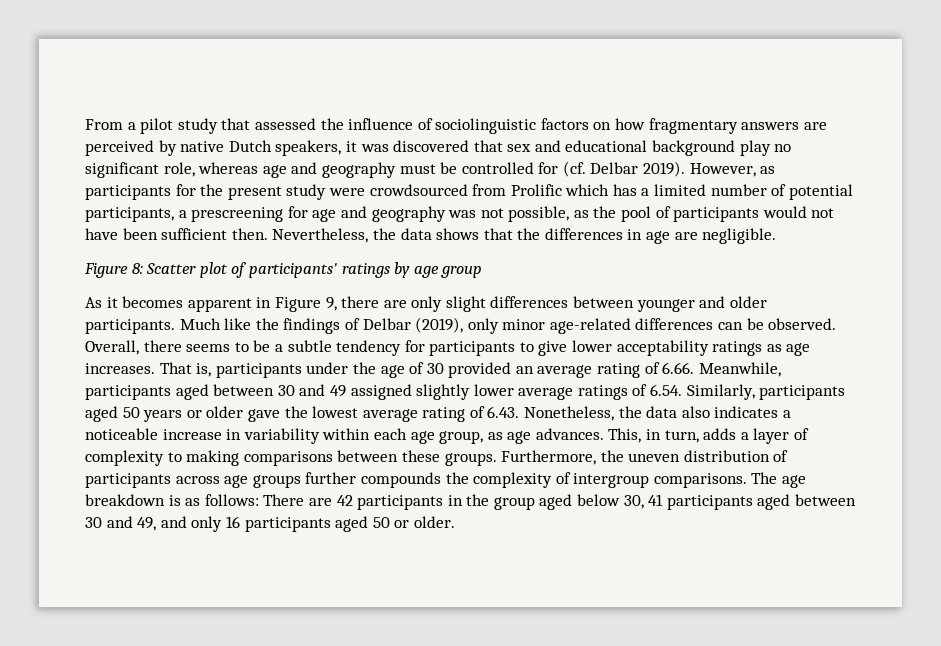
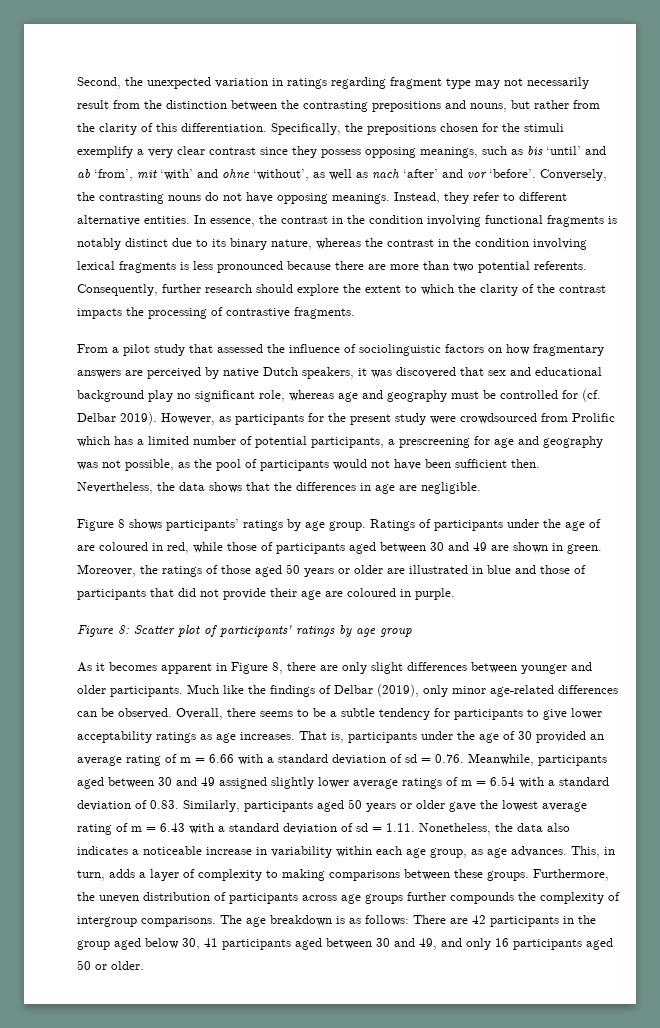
(85, 124) none -> [77,77,589,89] [77,100,600,112] [77,123,564,135] [77,146,606,158] [77,169,607,181] [77,192,567,204] [77,215,617,227] [77,238,587,250] [77,261,587,273] [77,284,606,296] [77,307,355,319] Second, the unexpected variation in ratings regarding fragment type may not necessarily result from the distinction between the contrasting prepositions and nouns, but rather from the clarity of this differentiation. Specifically, the prepositions chosen for the stimuli exemplify a very clear contrast since they possess opposing meanings, such as bis ‘until’ and ab ‘from’, mit ‘with’ and ohne ‘without’, as well as nach ‘after’ and vor ‘before’. Conversely, the contrasting nouns do not have opposing meanings. Instead, they refer to different alternative entities. In essence, the contrast in the condition involving functional fragments is notably distinct due to its binary nature, whereas the contrast in the condition involving lexical fragments is less pronounced because there are more than two potential referents. Consequently, further research should explore the extent to which the clarity of the contrast impacts the processing of contrastive fragments. //
(777, 236) none -> [77,519,601,531] [77,542,602,554] [77,564,586,577] [77,588,455,600] // Figure 8 shows participants’ ratings by age group. Ratings of participants under the age of are coloured in red, while those of participants aged between 30 and 49 are shown in green. Moreover, the ratings of those aged 50 years or older are illustrated in blue and those of participants that did not provide their age are coloured in purple.
[325,297,337,311] 9, -> [272,662,283,674] 8,
[662,362,695,374] 6.66. -> [180,754,464,765] m = 6.66 with a standard deviation of sd = 0.76.
[650,384,683,396] 6.54. -> [461,776,609,788] [77,800,179,811] m = 6.54 with a standard deviation of 0.83.
[487,406,520,418] 6.43. -> [131,823,415,834] m = 6.43 with a standard deviation of sd = 1.11.

